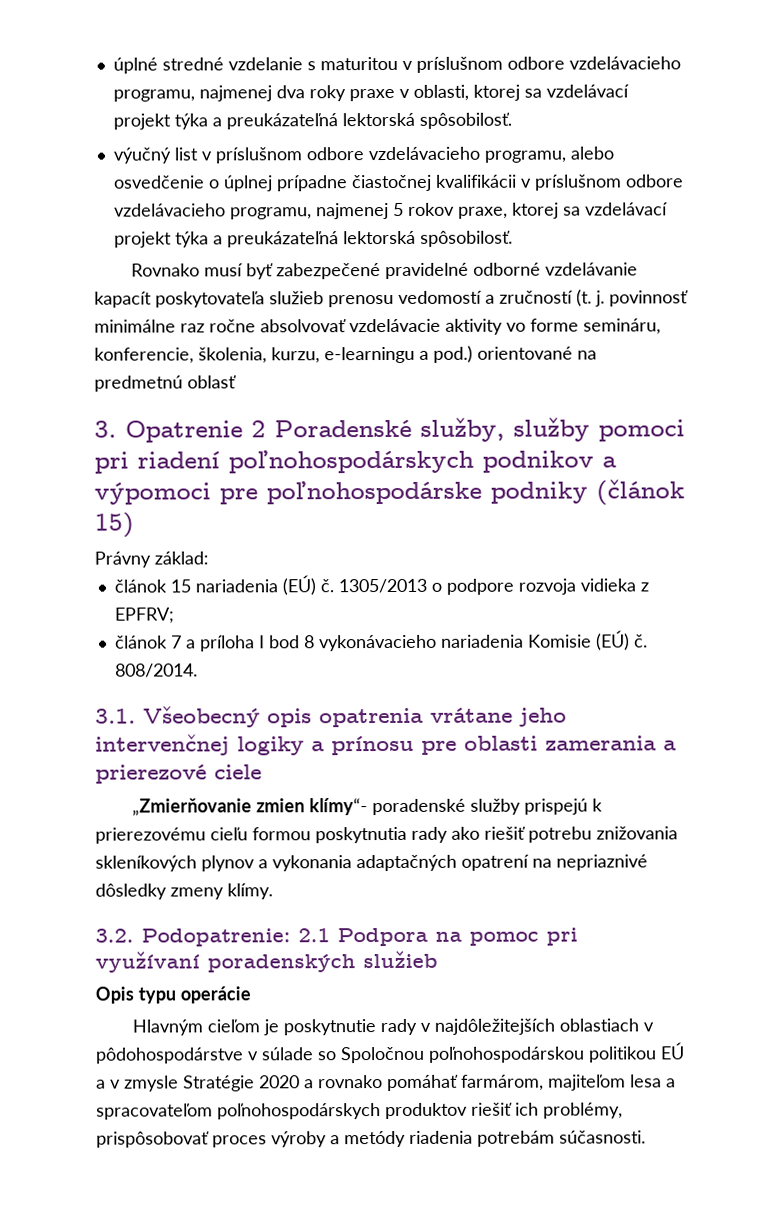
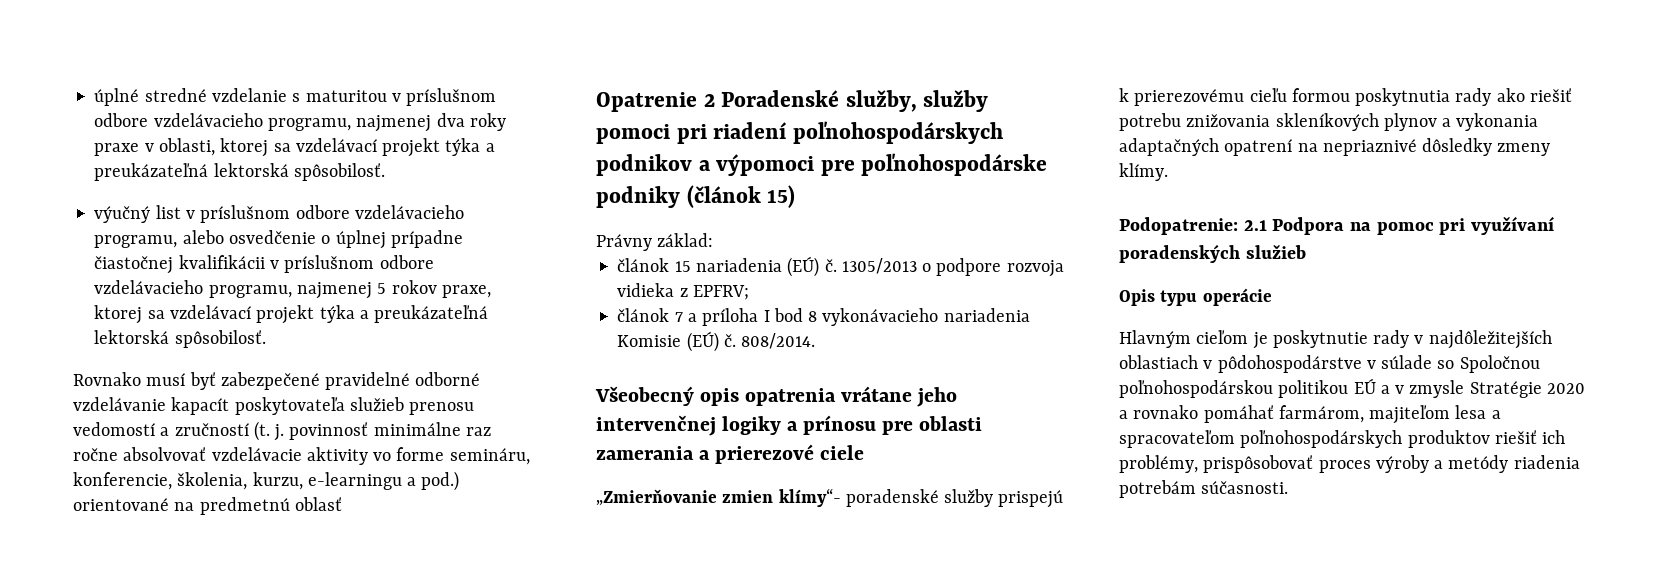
[94,420,117,438] 3. -> (342, 504) none
[95,708,136,724] 3.1. -> (816, 341) none
[95,928,134,943] 3.2. -> (1168, 172) none

